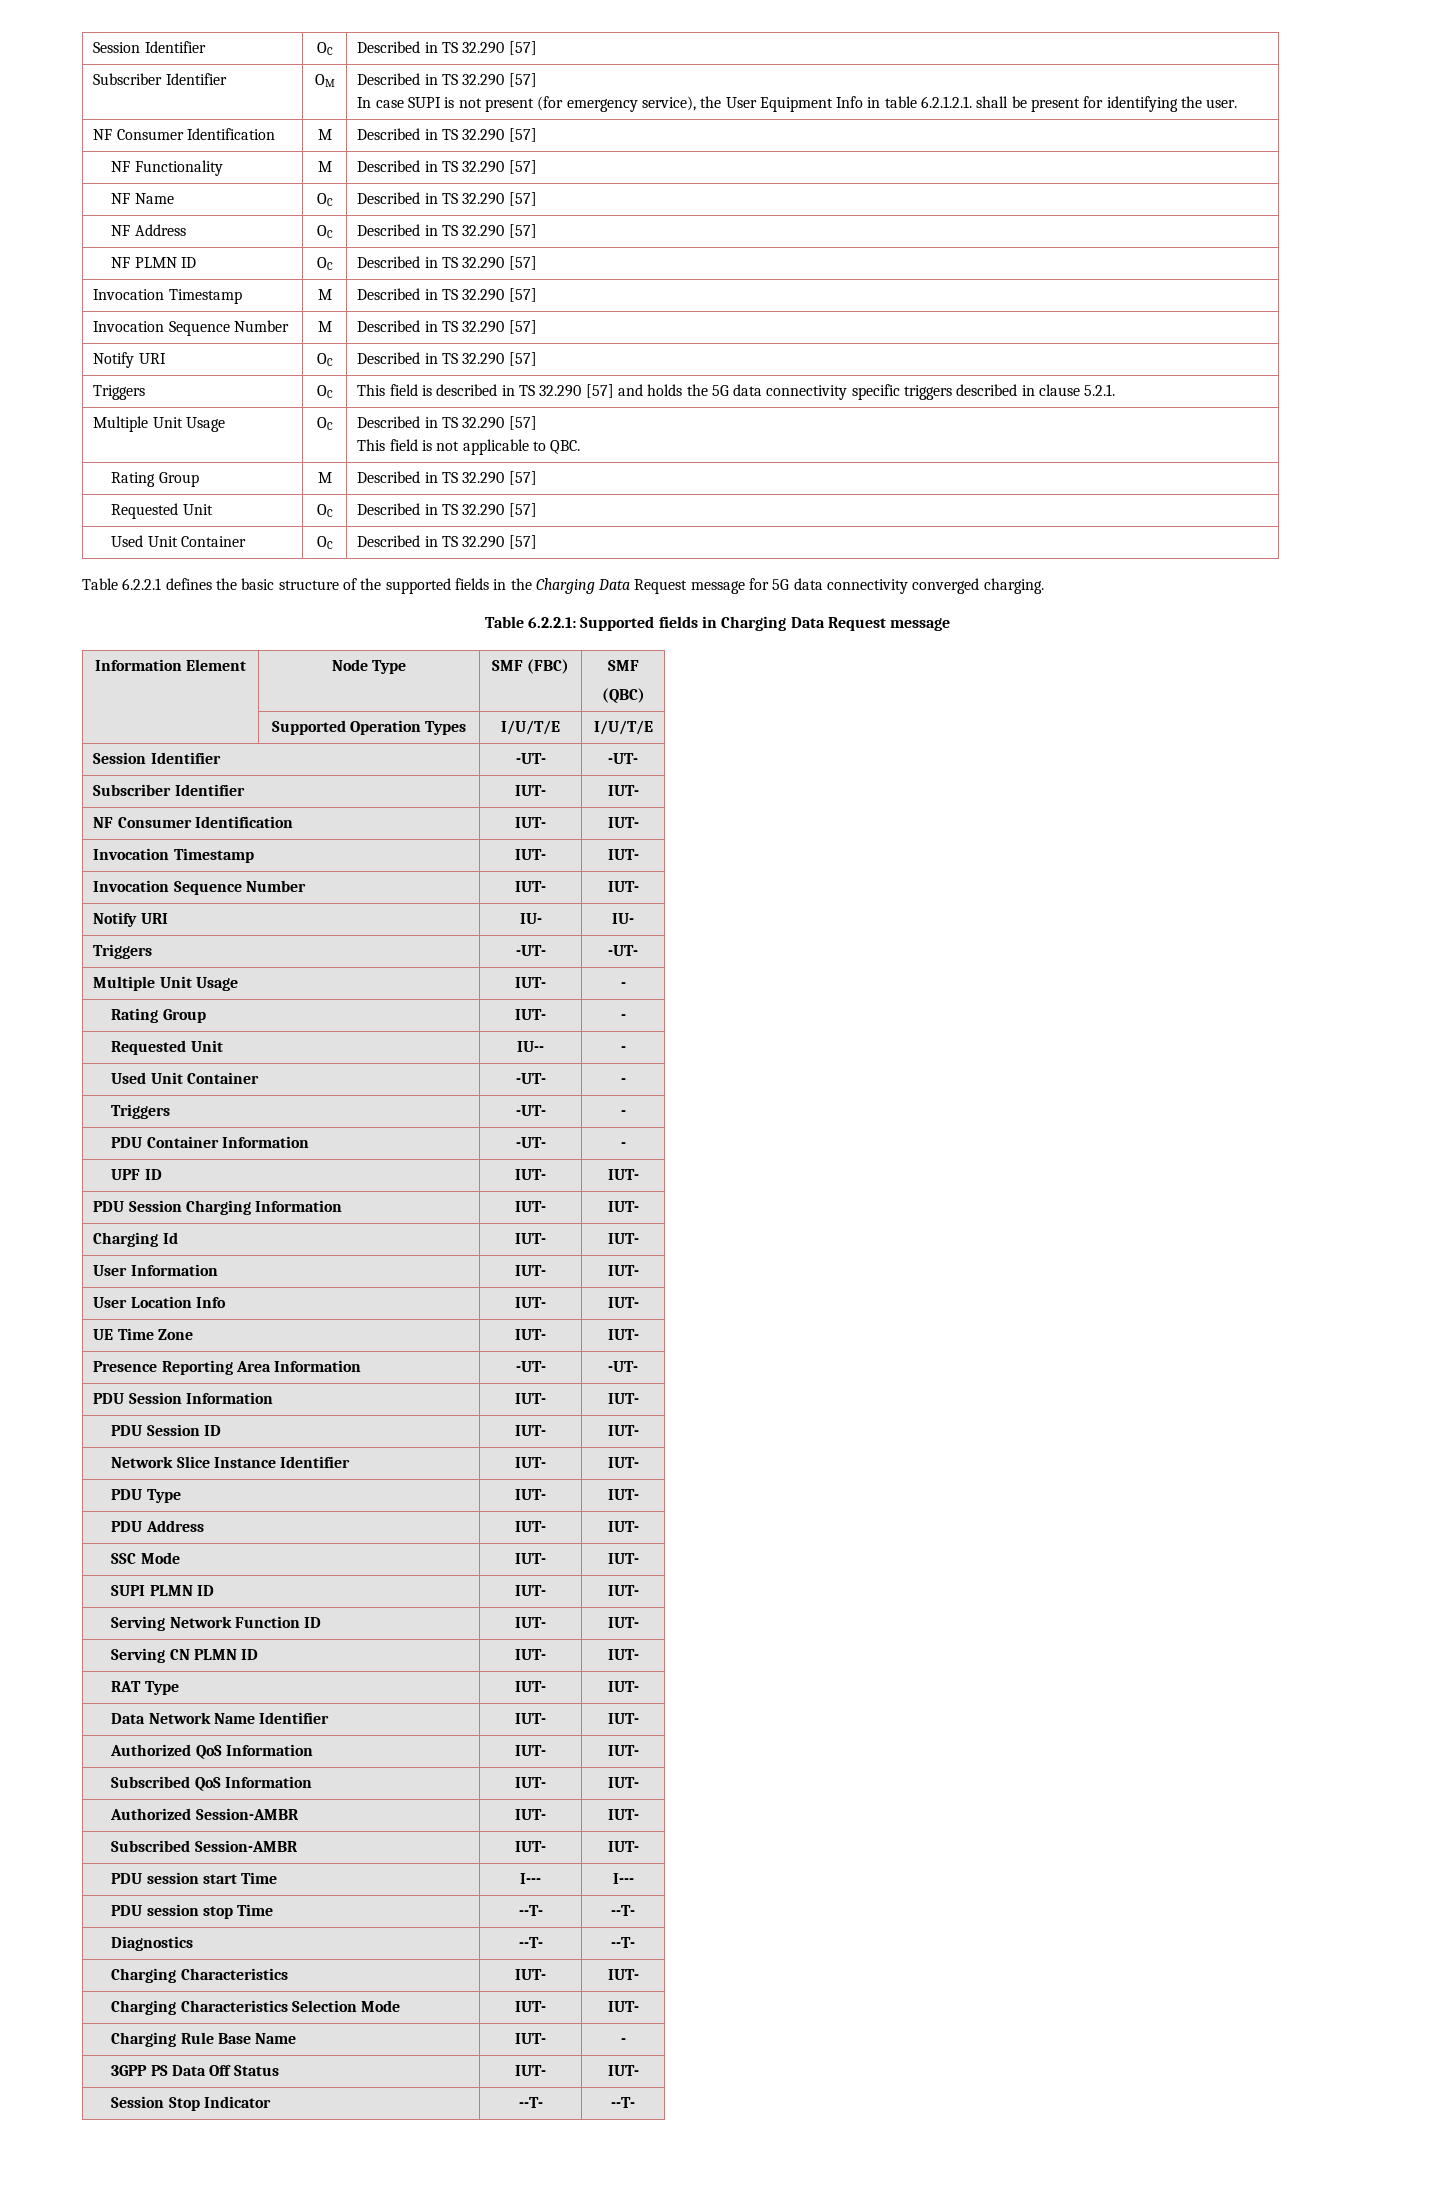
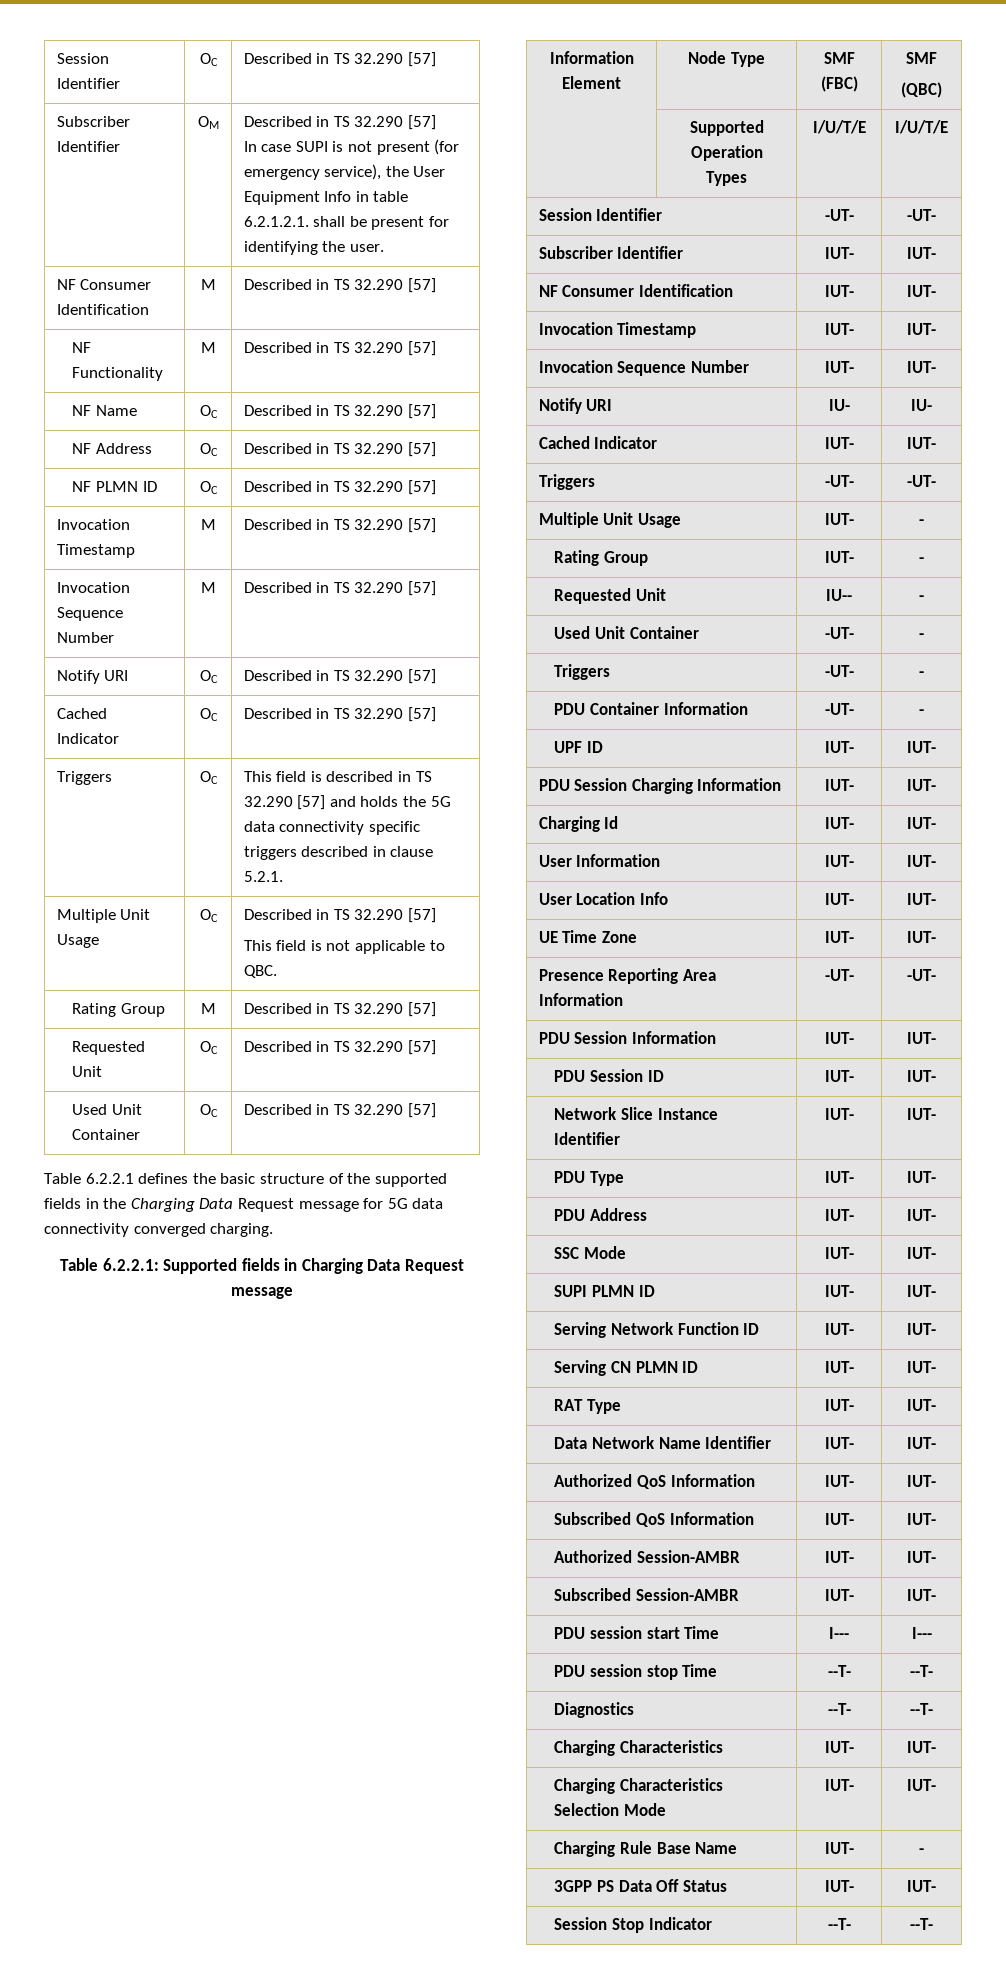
(537, 359) none -> [56,708,107,719] [56,733,119,744] [199,708,218,721] [243,707,436,722] // Cached Indicator | OC | Described in TS 32.290 [57]
(634, 918) none -> [538,436,658,449] [824,437,854,449] [907,437,936,449] // Cached Indicator | IUT- | IUT-

